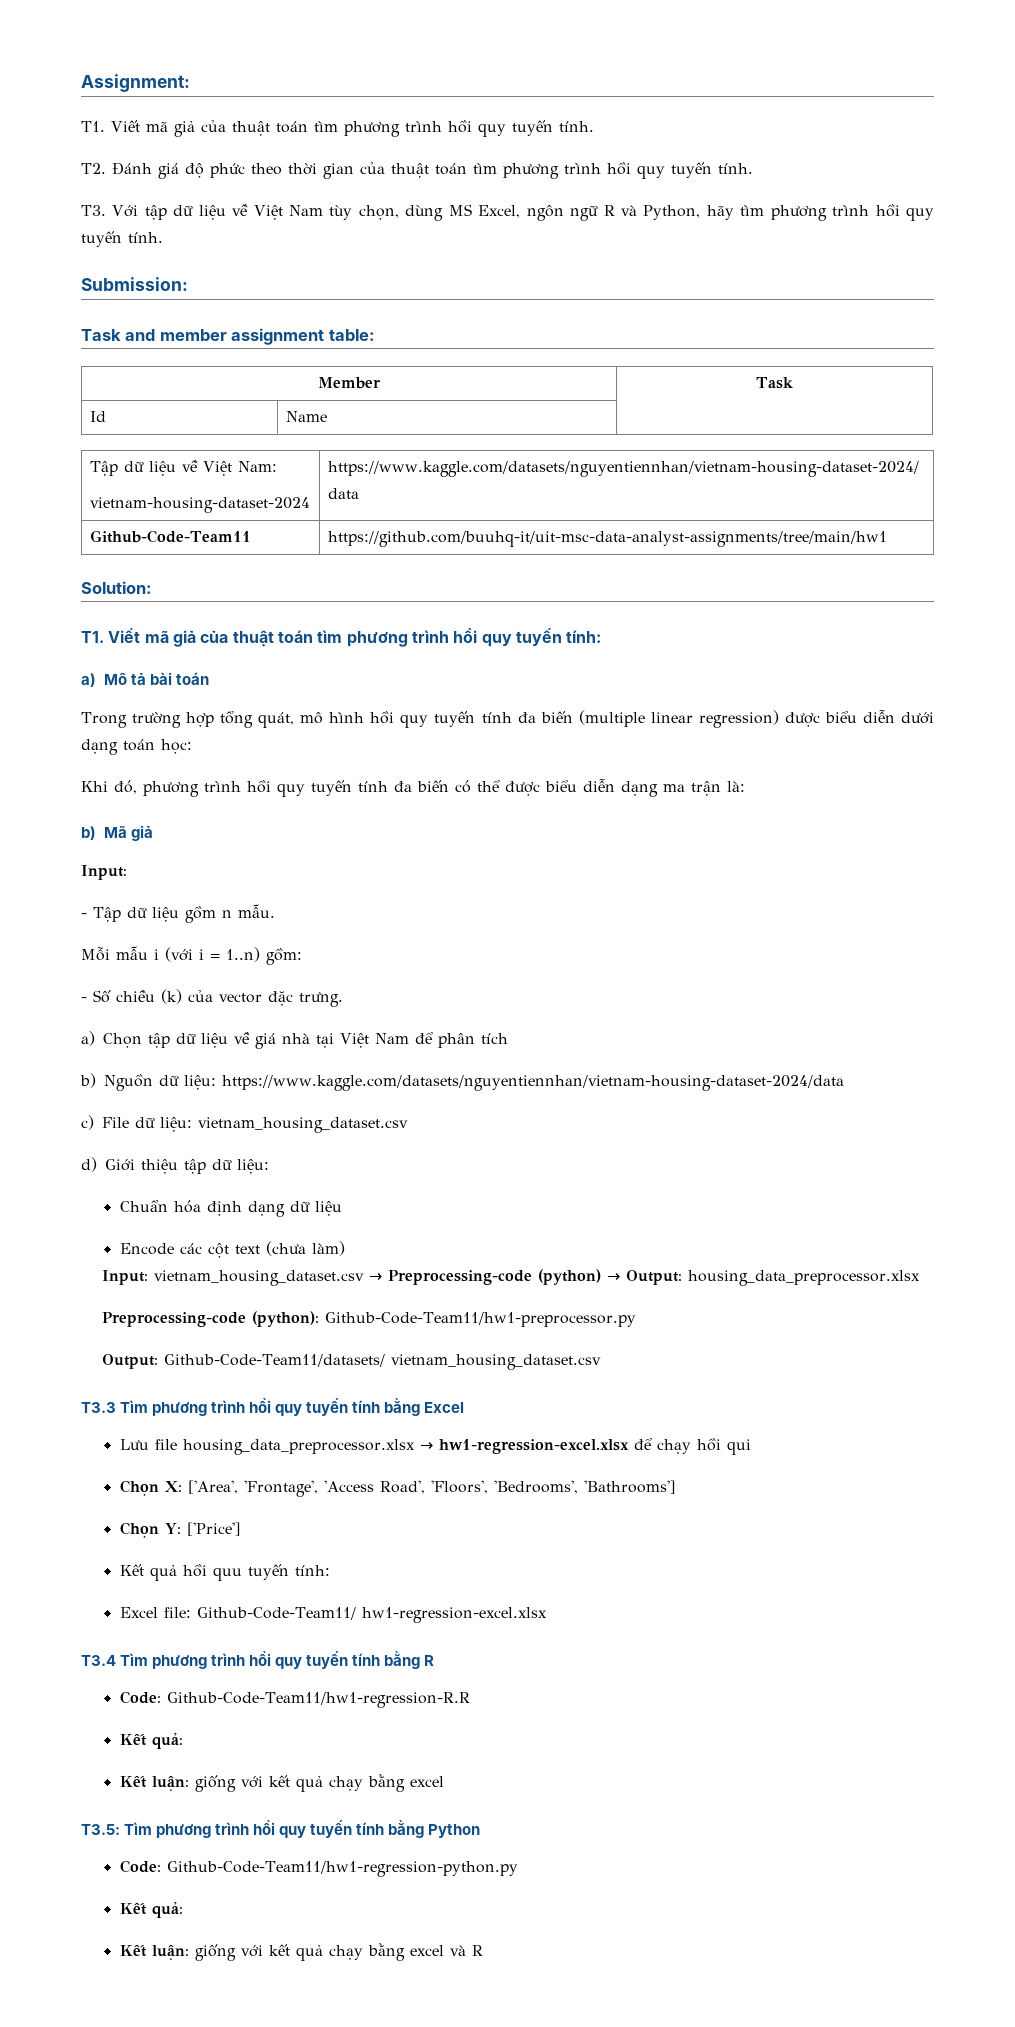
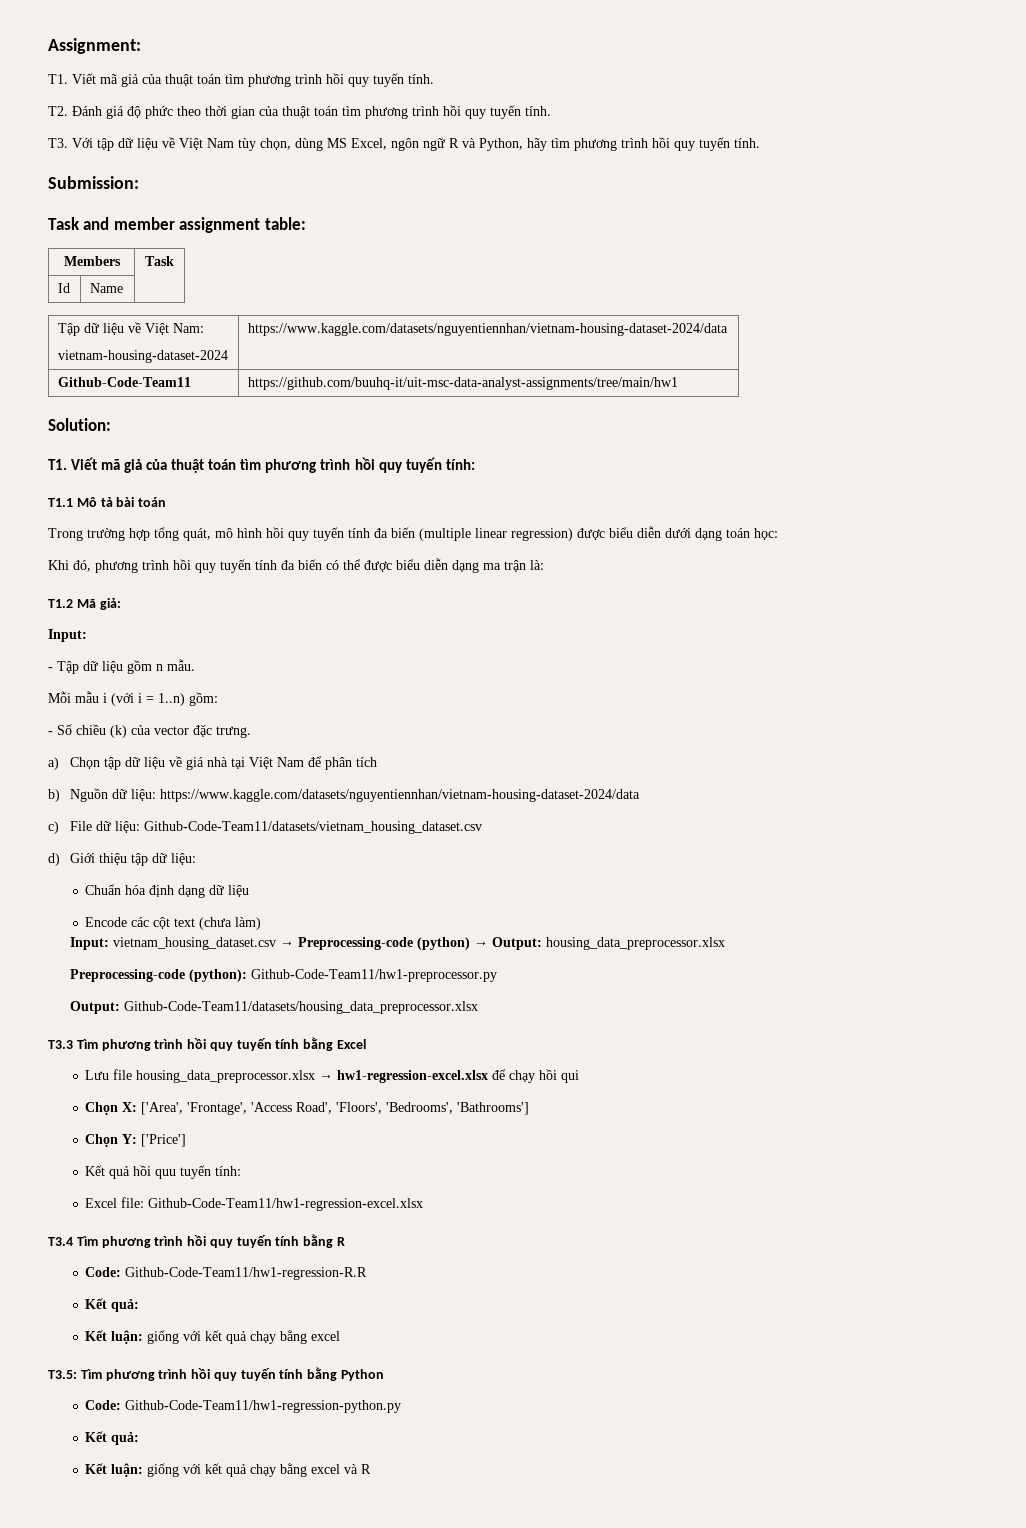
[318,377,381,389] Member -> [63,256,121,266] Members
[81,673,96,687] a) -> [48,498,73,507] T1.1
[81,825,154,841] b) Mã giả -> [48,598,121,610] T1.2 Mã giả:
[198,1117,409,1133] vietnam_housing_dataset.csv -> [143,821,482,834] Github-Code-Team11/datasets/vietnam_housing_dataset.csv
[164,1354,602,1370] Github-Code-Team11/datasets/ vietnam_housing_dataset.csv -> [123,1001,478,1014] Github-Code-Team11/datasets/housing_data_preprocessor.xlsx
[196,1607,547,1623] Github-Code-Team11/ hw1-regression-excel.xlsx -> [148,1198,424,1211] Github-Code-Team11/hw1-regression-excel.xlsx

